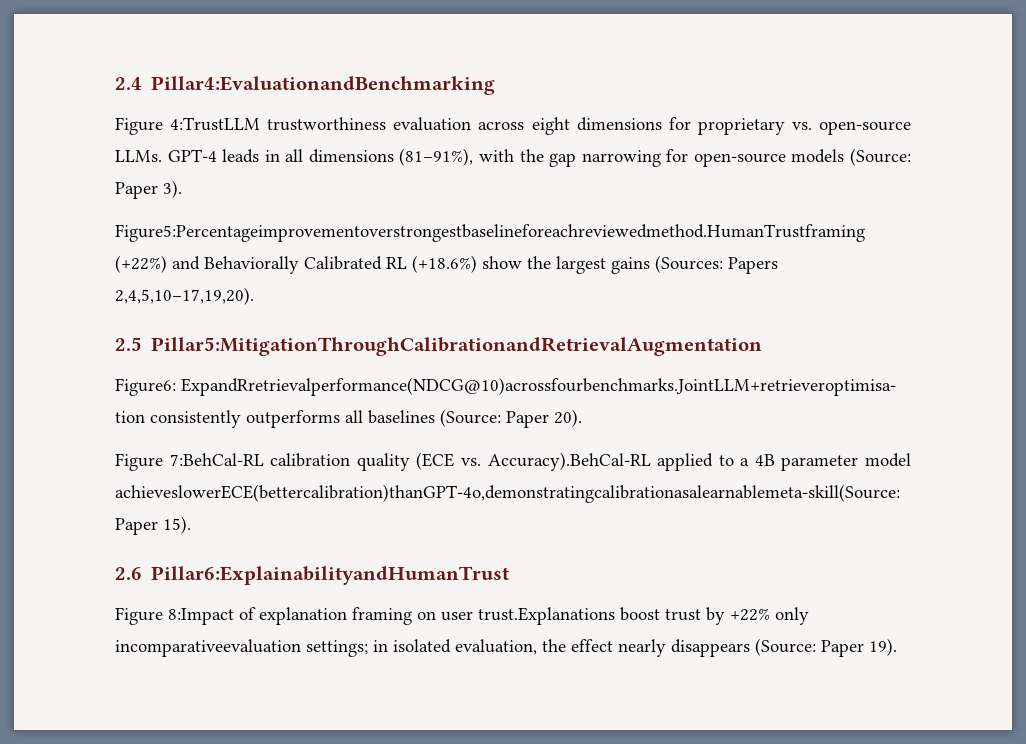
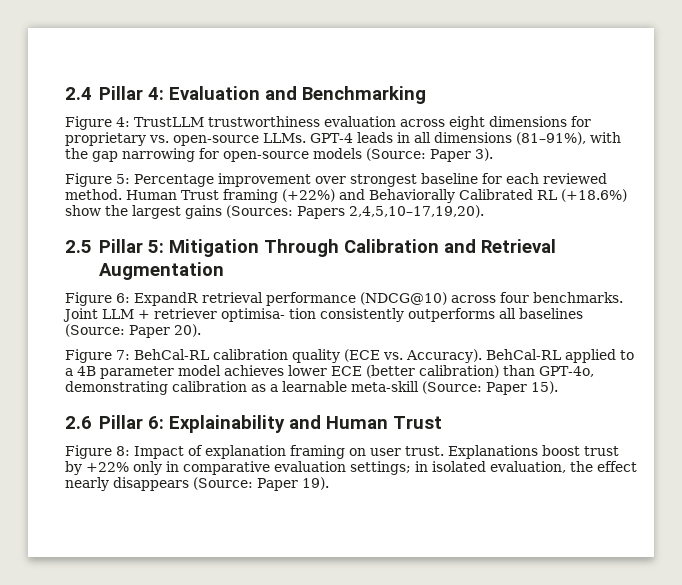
[151,76,496,95] [115,117,261,135] Pillar4:EvaluationandBenchmarking // Figure 4:TrustLLM -> [98,86,426,104] [65,116,204,130] Pillar 4: Evaluation and Benchmarking // Figure 4: TrustLLM
[115,224,865,242] Figure5:Percentageimprovementoverstrongestbaselineforeachreviewedmethod.HumanTrustframing -> [65,173,607,187] [65,189,278,203] Figure 5: Percentage improvement over strongest baseline for each reviewed method. Human Trust framing
[151,337,763,356] [115,377,896,396] Pillar5:MitigationThroughCalibrationandRetrievalAugmentation // Figure6: ExpandRretrievalperformance(NDCG@10)acrossfourbenchmarks.JointLLM+retrieveroptimisa- -> [98,239,556,257] [98,262,224,280] [65,292,623,306] [63,308,285,322] Pillar 5: Mitigation Through Calibration and Retrieval Augmentation // Figure 6: ExpandR retrieval performance (NDCG@10) across four benchmarks. Joint LLM + retriever optimisa-
[169,453,264,466] 7:BehCal-RL -> [116,349,209,360] 7: BehCal-RL
[487,452,651,471] Accuracy).BehCal-RL -> [406,349,561,363] Accuracy). BehCal-RL
[115,484,900,503] [115,516,191,535] [115,566,510,585] [115,607,234,625] achieveslowerECE(bettercalibration)thanGPT-4o,demonstratingcalibrationasalearnablemeta-skill(Source: Paper 15). // 2.6 Pillar6:ExplainabilityandHumanTrust // Figure 8:Impact -> [224,365,594,378] [65,381,558,395] [65,415,442,433] [65,445,184,459] achieves lower ECE (better calibration) than GPT-4o, demonstrating calibration as a learnable meta-skill (Source: Paper 15). // 2.6 Pillar 6: Explainability and Human Trust // Figure 8: Impact
[478,607,615,625] trust.Explanations -> [405,445,538,459] trust. Explanations
[115,639,301,657] incomparativeevaluation -> [166,461,346,475] in comparative evaluation

